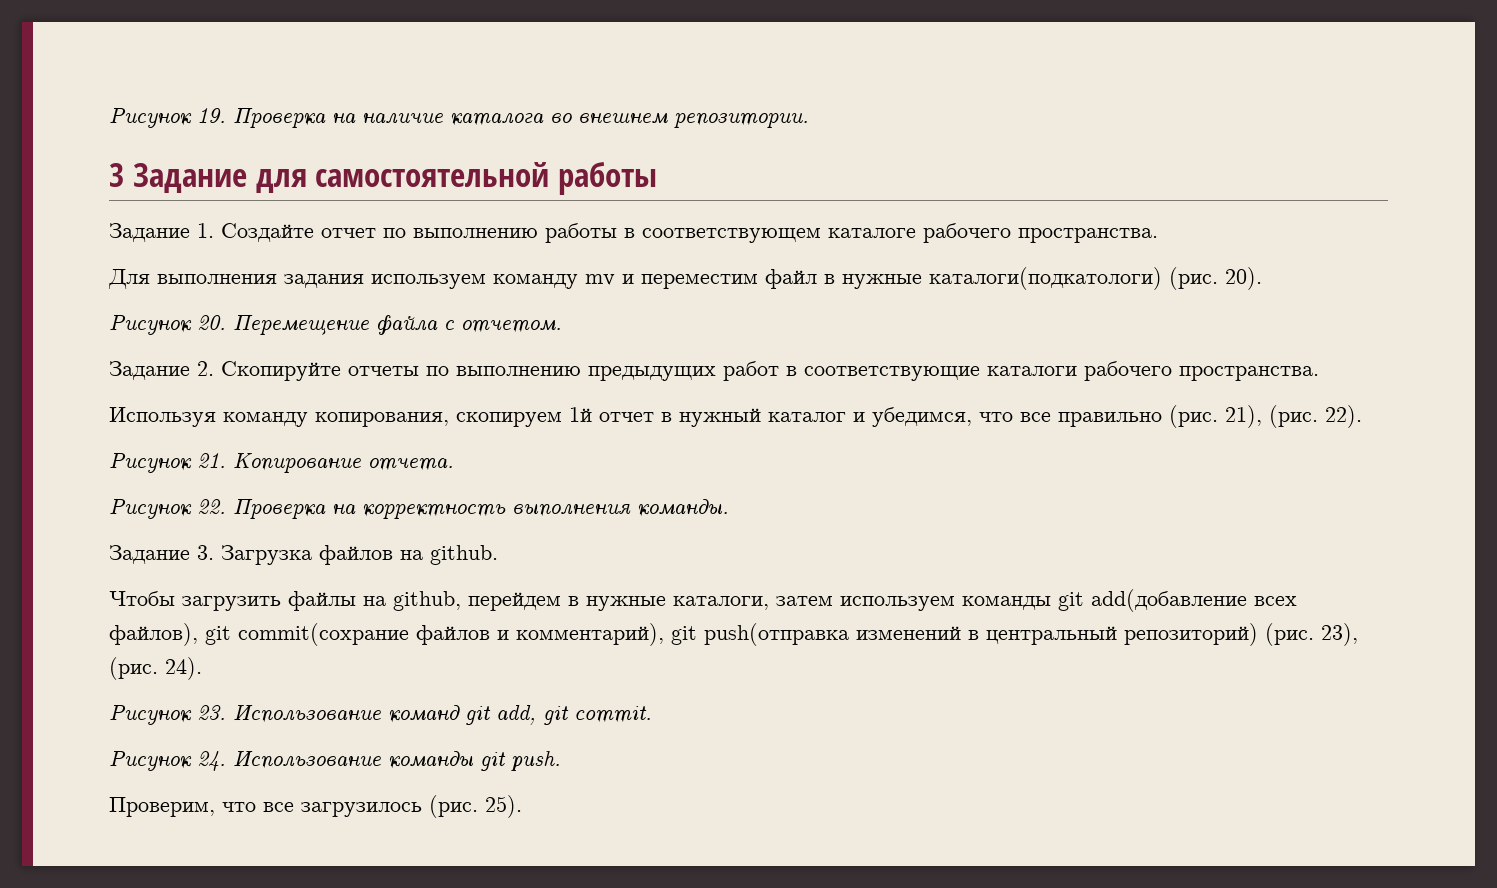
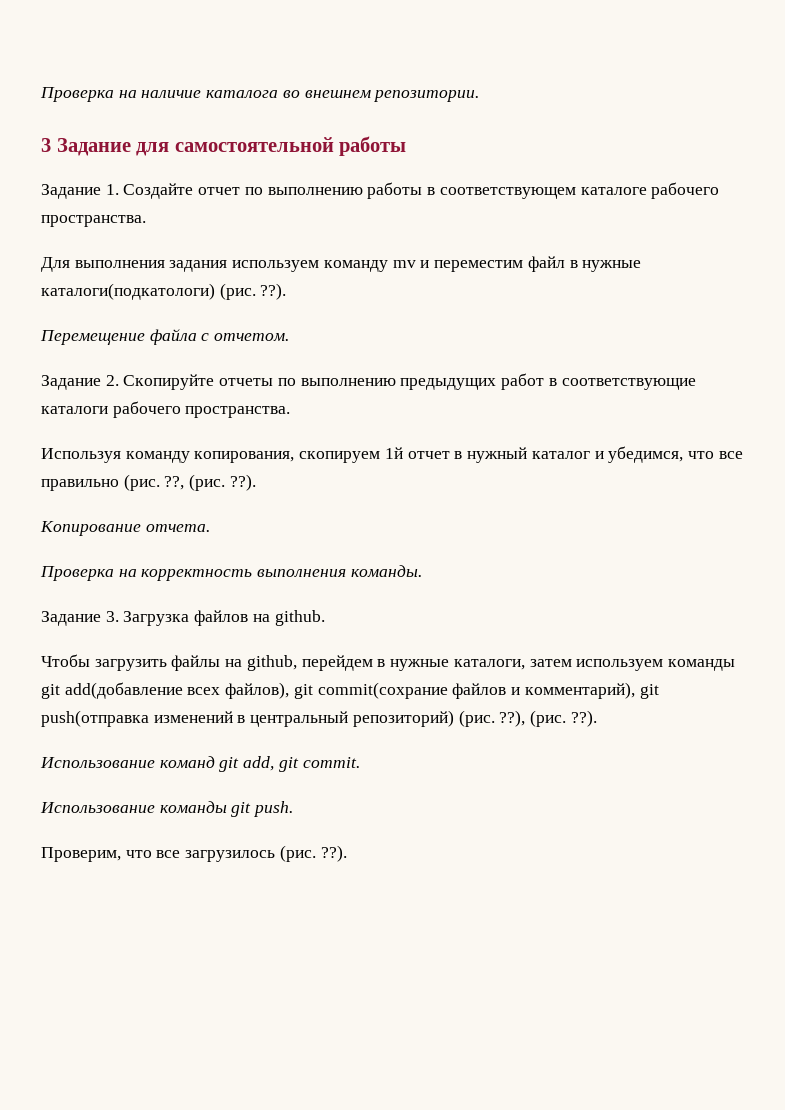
[109,108,226,128] Рисунок 19. -> (40, 94) none
[1225,267,1262,290] [109,315,226,335] 20). // Рисунок 20. -> [260,283,287,300] ??). //
[1225,405,1362,428] [109,453,226,473] 21), (рис. 22). // Рисунок 21. -> [164,474,256,491] ??, (рис. ??). //
[109,499,226,519] Рисунок 22. -> (210, 528) none
[1321,623,1358,646] [109,657,202,680] [109,705,226,725] 23), (рис. 24). // Рисунок 23. -> [499,710,597,727] ??), (рис. ??). //
[109,751,226,771] Рисунок 24. -> (360, 762) none
[485,795,522,818] 25). -> [320,845,347,862] ??).

